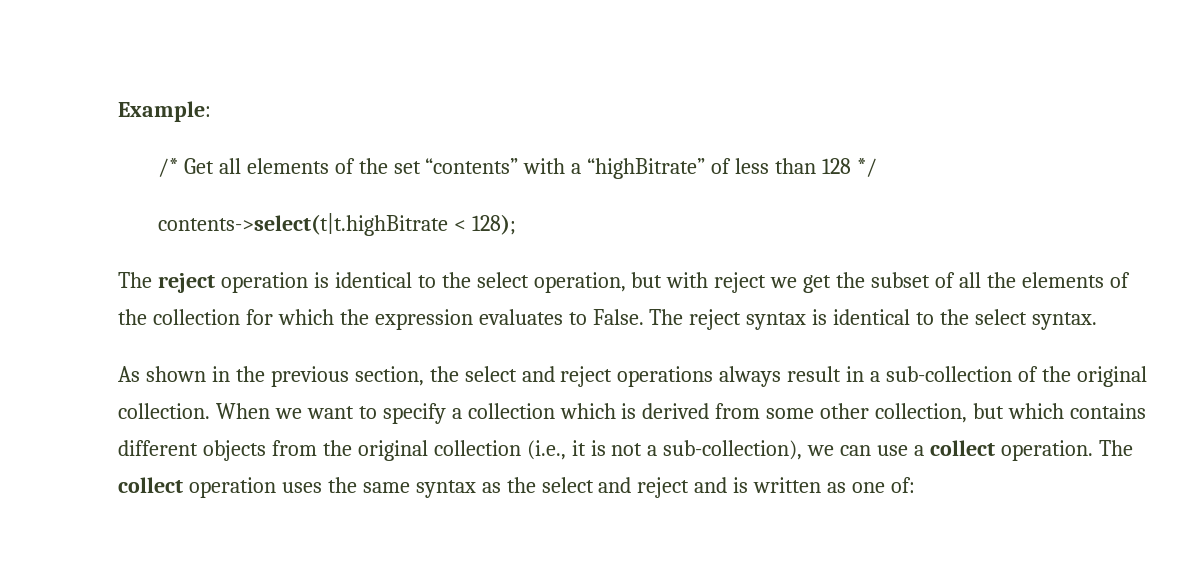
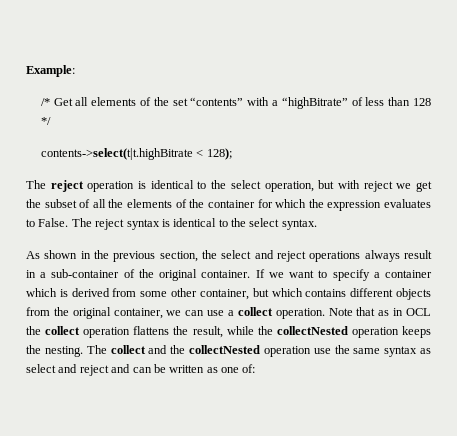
[152,309,240,325] collection -> [207,200,255,208] container
[886,366,1013,382] sub-collection -> [51,269,120,278] sub-container
[118,403,270,419] collection. When -> [201,269,265,278] container. If
[467,403,555,419] collection -> [384,270,432,278] container
[875,403,968,423] collection, -> [199,289,249,300] container,
[433,440,803,460] collection (i.e., it is not a sub-collection), -> [113,308,163,319] container,
[1098,440,1133,456] [118,477,322,498] The collect operation uses -> [328,307,431,316] [26,326,431,338] [26,345,331,357] Note that as in OCL the collect operation flattens the result, while the collectNested operation keeps the nesting. The collect and the collectNested operation use
[506,477,536,493] the -> (431, 351) none
[733,477,749,493] is -> [132,364,166,373] can be

